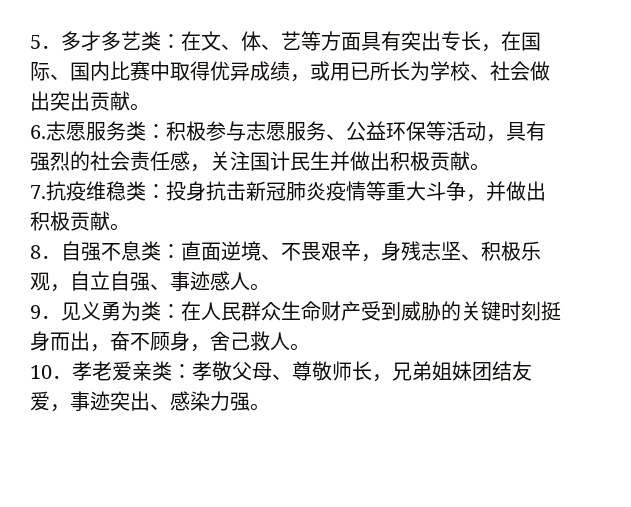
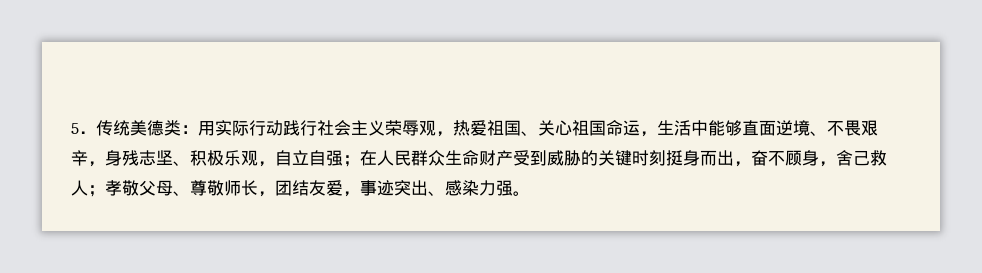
[61,31,541,52] [30,61,550,82] [30,91,150,111] [30,121,546,142] [30,151,490,172] [30,181,546,202] [30,211,130,231] [30,241,181,261] 多才多艺类：在文、体、艺等方面具有突出专长，在国际、国内比赛中取得优异成绩，或用已所长为学校、社会做出突出贡献。 // 6.志愿服务类：积极参与志愿服务、公益环保等活动，具有强烈的社会责任感，关注国计民生并做出积极贡献。 // 7.抗疫维稳类：投身抗击新冠肺炎疫情等重大斗争，并做出积极贡献。 // 8．自强不息类： -> [96,120,742,137] 传统美德类：用实际行动践行社会主义荣辱观，热爱祖国、关心祖国命运，生活中能够
[150,271,270,291] [30,301,181,321] 、事迹感人。 // 9．见义勇为类： -> [343,155,360,167] ；
[290,343,310,351] [30,361,192,381] 。 // 10．孝老爱亲类： -> [88,185,105,197] ；
[392,361,472,381] 兄弟姐妹 -> (275, 194) none

